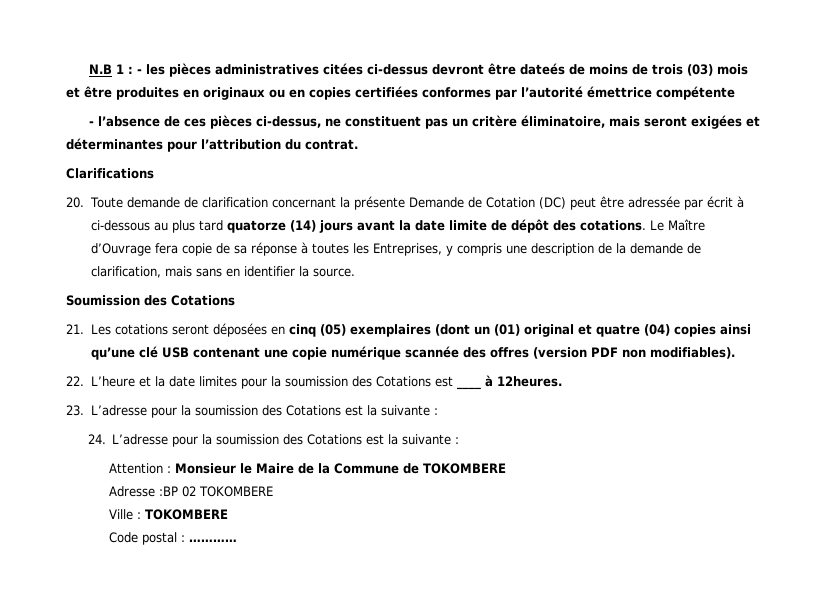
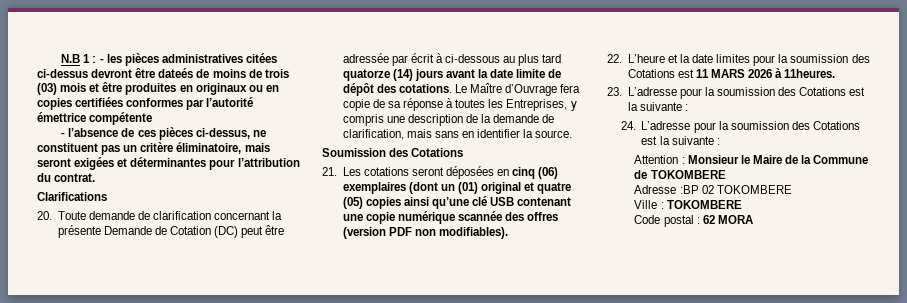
[319,324,346,336] (05) -> [538,167,559,179] (06)
[643,324,670,336] (04) -> [342,197,363,209] (05)
[456,375,562,390] ____ à 12heures. -> [695,68,836,78] 11 MARS 2026 à 11heures.
[189,539,238,542] ………… -> [702,215,753,224] 62 MORA

